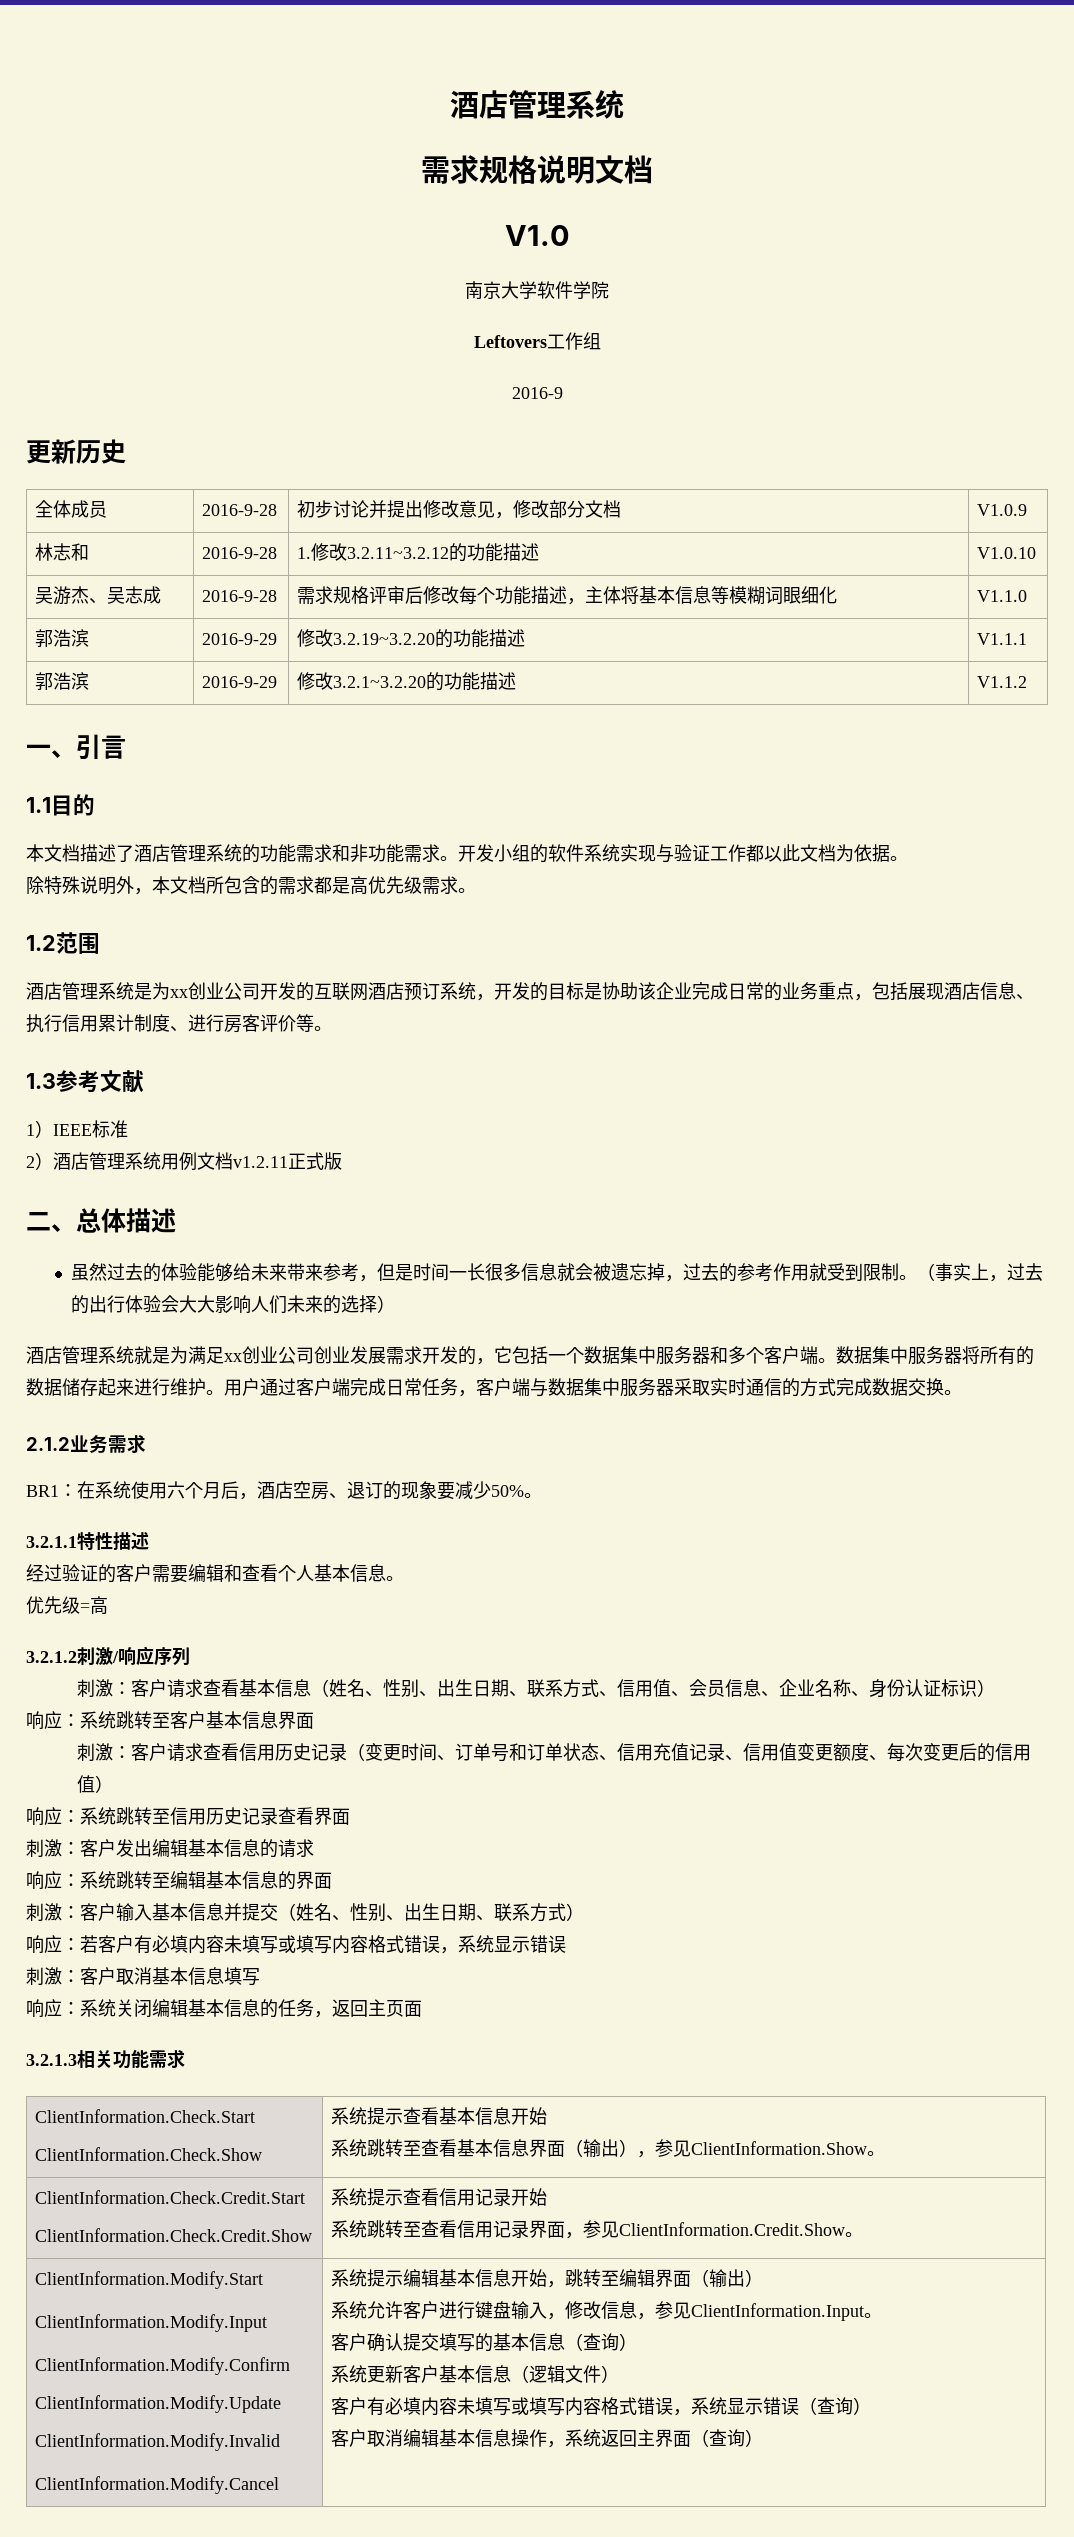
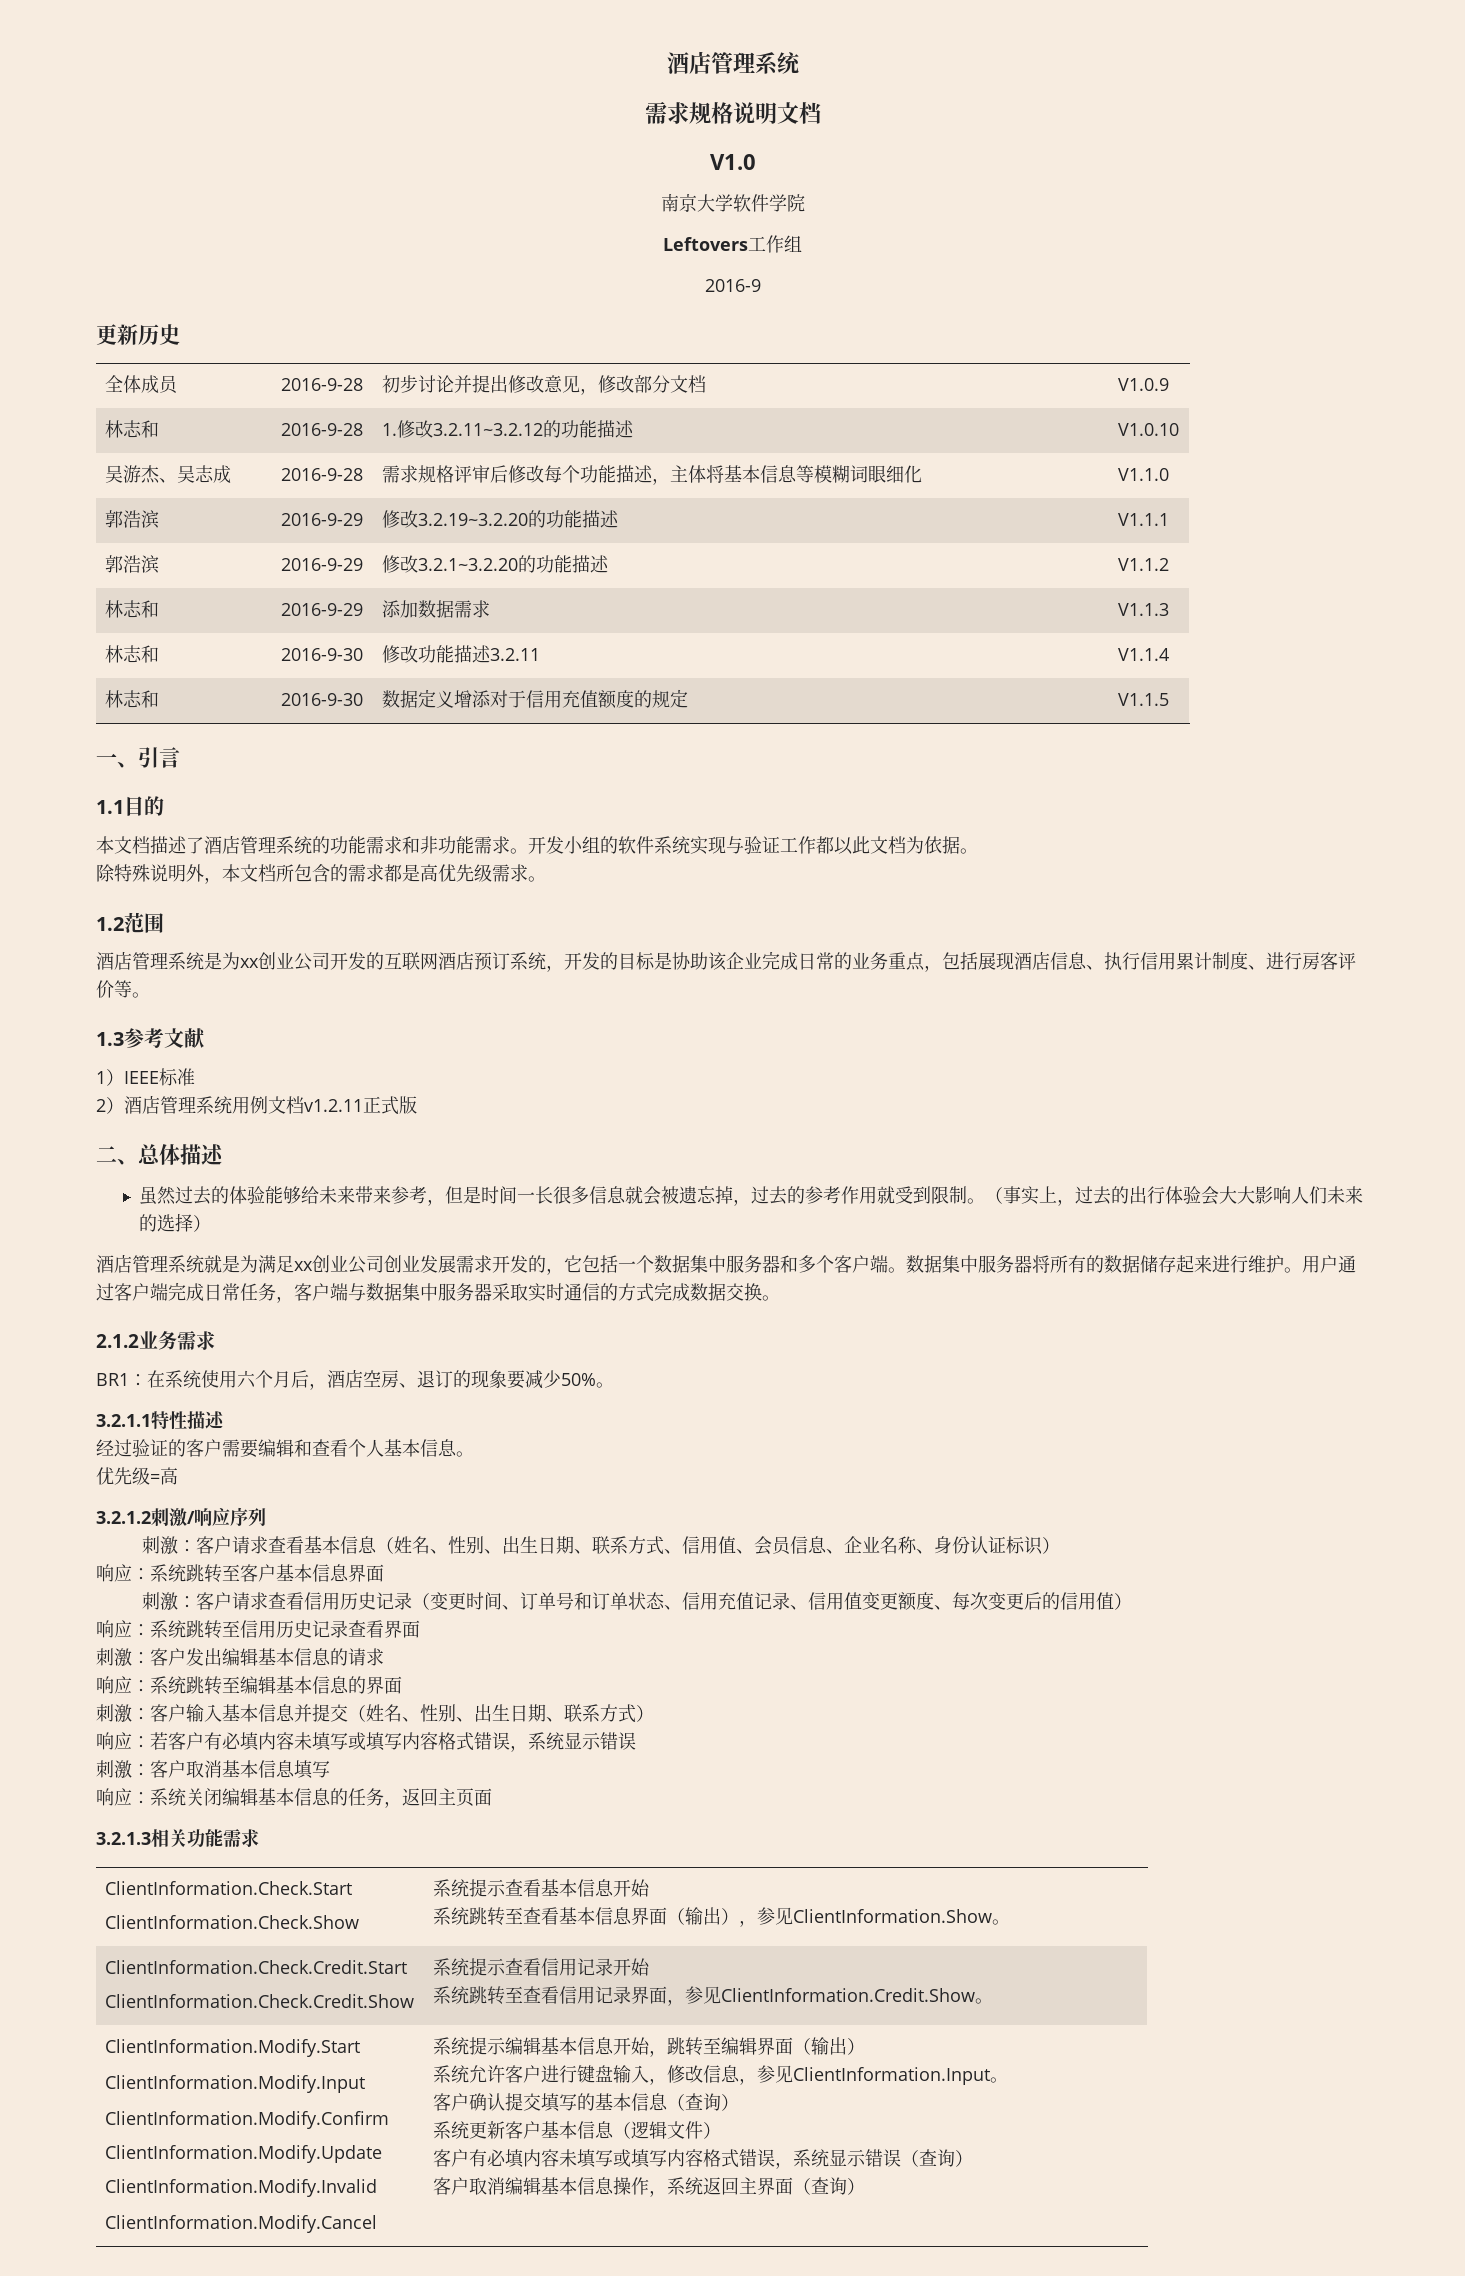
(1028, 682) none -> [105,600,160,618] [281,603,364,616] [382,600,491,618] [1118,603,1170,616] [105,645,160,663] [281,648,364,661] [382,645,541,663] [1118,648,1170,661] [105,690,160,708] [281,693,364,706] [382,689,689,709] [1118,693,1170,706] // 林志和 | 2016-9-29 | 添加数据需求 | V1.1.3 // 林志和 | 2016-9-30 | 修改功能描述3.2.11 | V1.1.4 // 林志和 | 2016-9-30 | 数据定义增添对于信用充值额度的规定 | V1.1.5

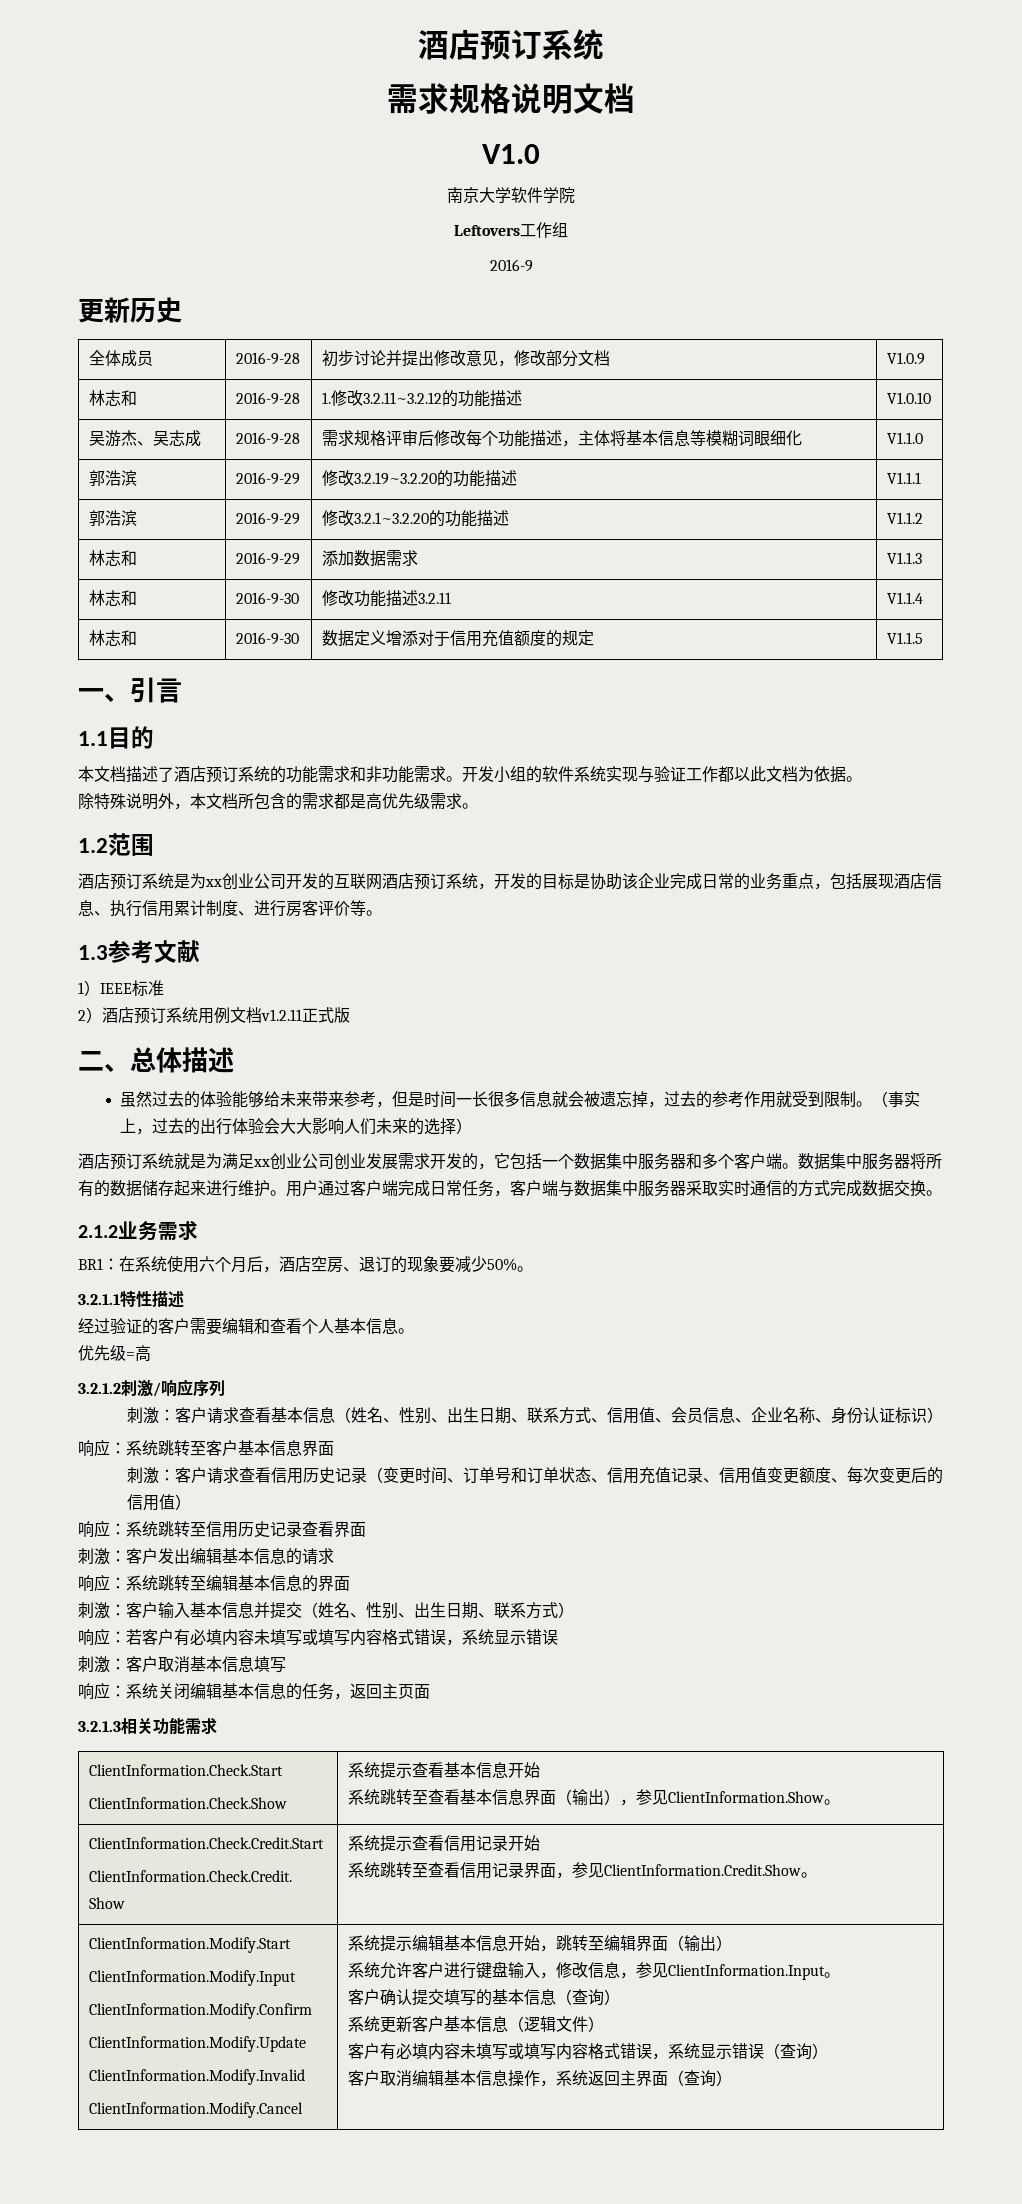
[666,51,755,74] 酒店管理 -> [418,29,542,60] 酒店预订
[240,836,276,854] 管理 -> [206,766,238,783] 预订
[132,952,168,970] 管理 -> [110,873,142,890] 预订
[160,1096,196,1114] 管理 -> [134,1007,166,1024] 预订
[132,1255,168,1273] 管理 -> [110,1153,142,1170] 预订

